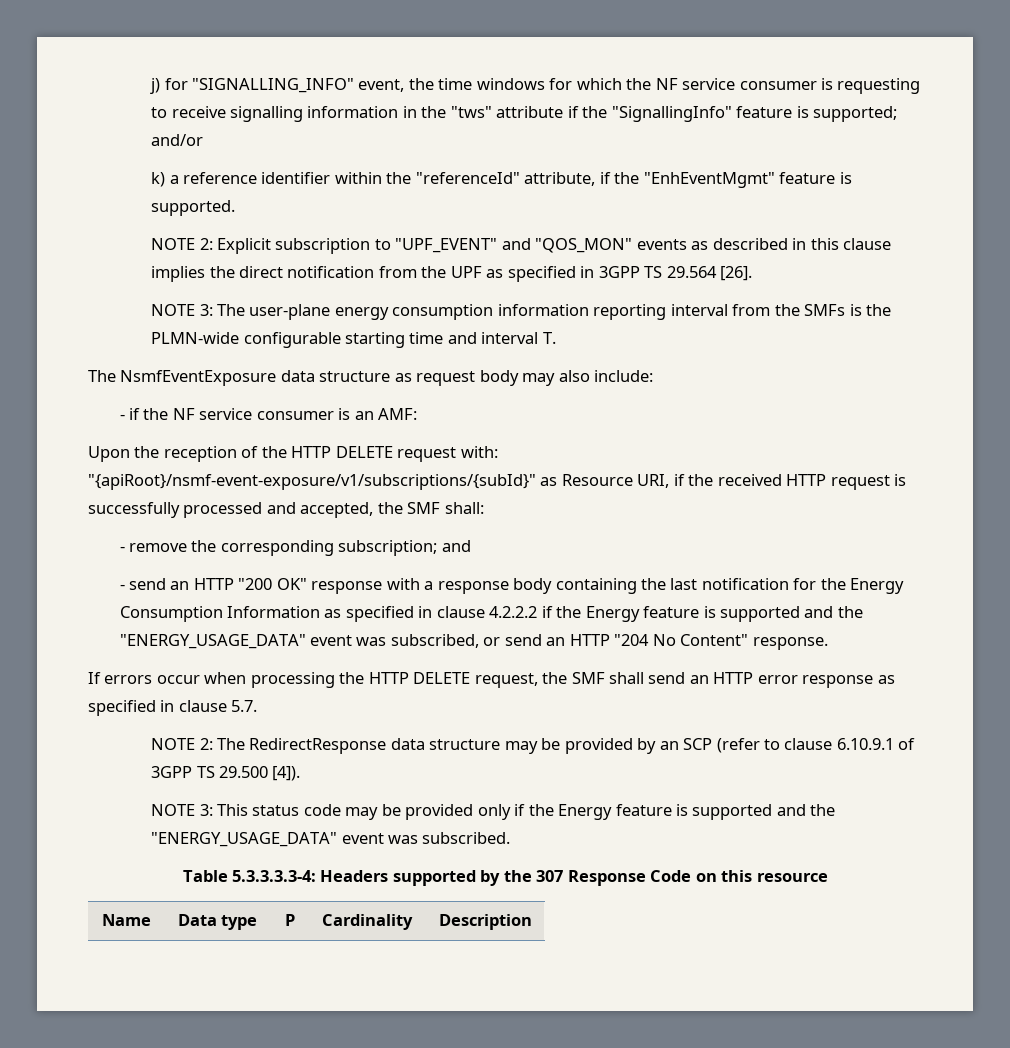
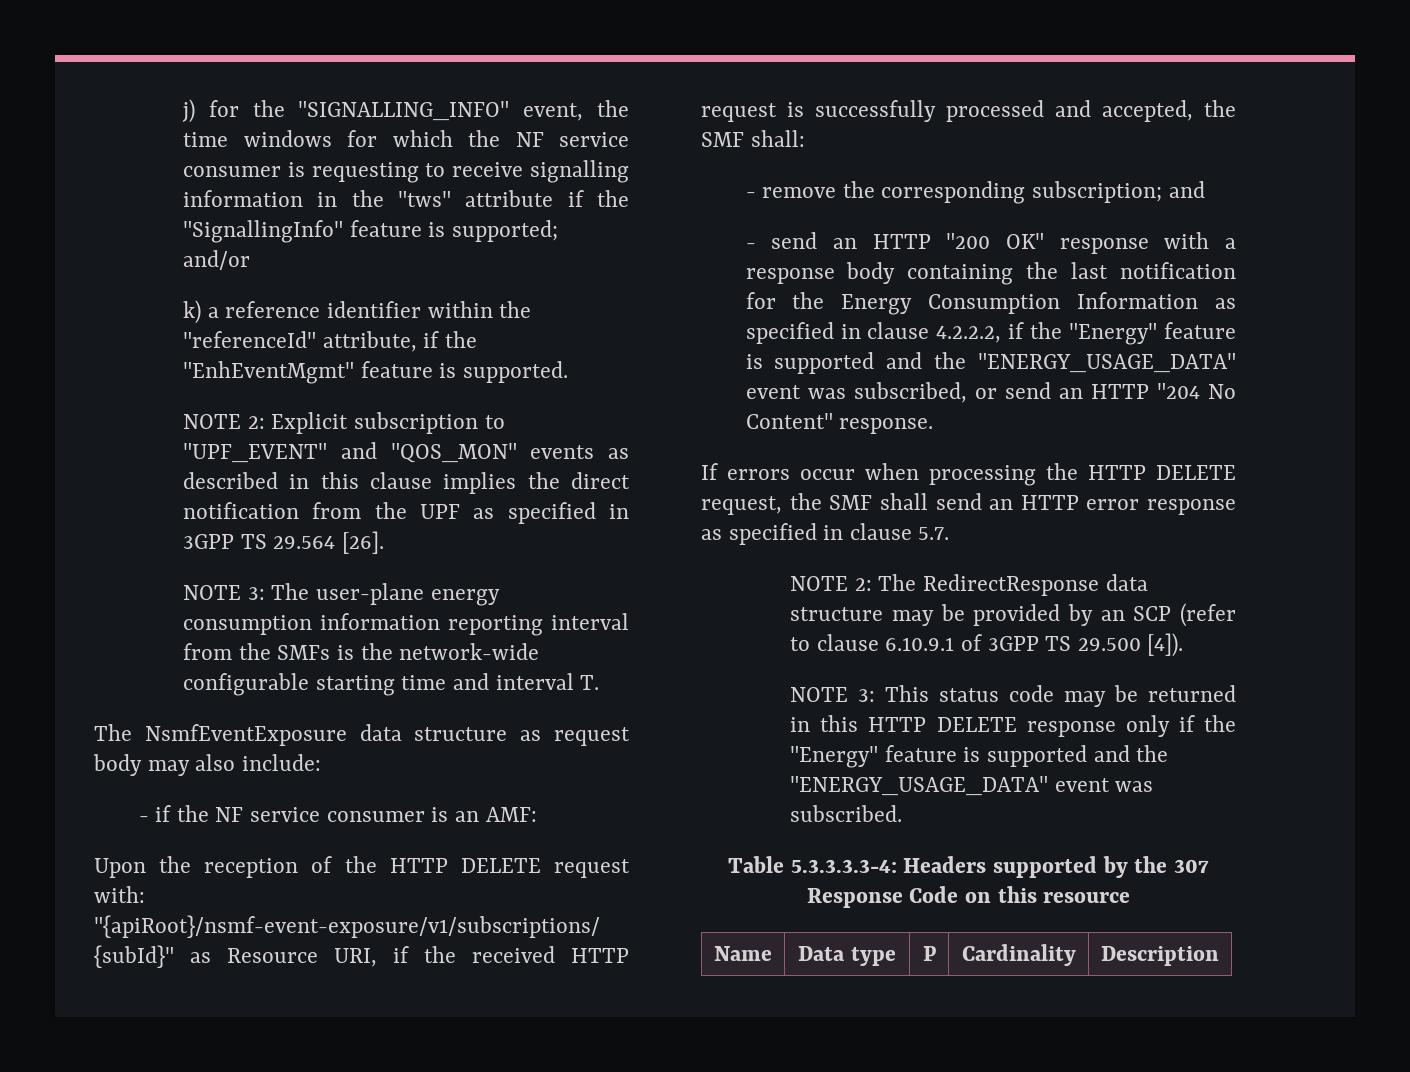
(188, 84) none -> [252,100,285,117] the
[151,332,240,344] PLMN-wide -> [399,643,540,660] network-wide
[489,606,640,622] 4.2.2.2 if the Energy -> [936,322,1158,345] 4.2.2.2, if the "Energy"
[405,804,474,820] provided -> [1148,685,1236,702] [790,715,1116,737] returned in this HTTP DELETE response
[558,804,613,820] Energy -> [790,746,879,768] "Energy"

